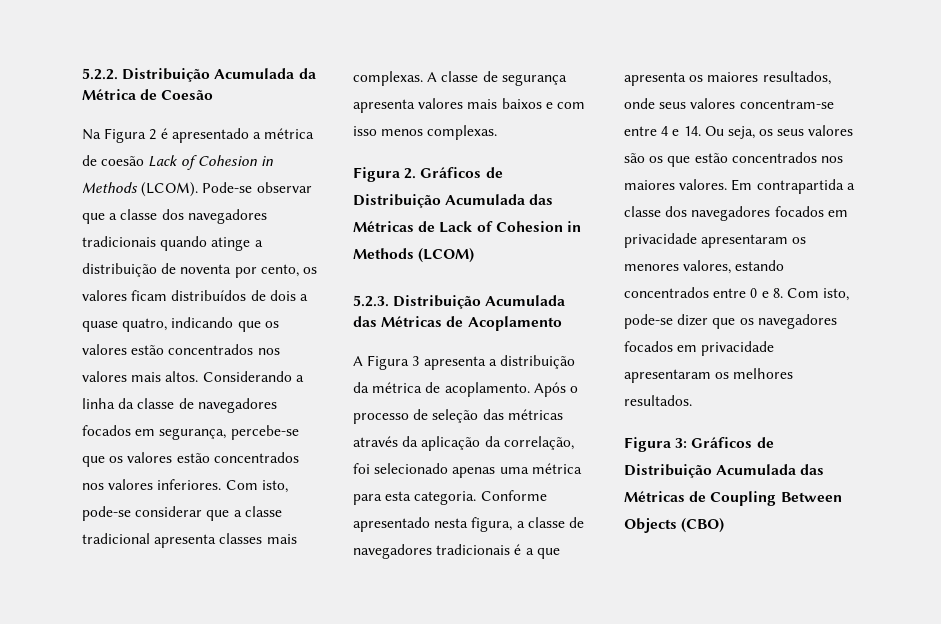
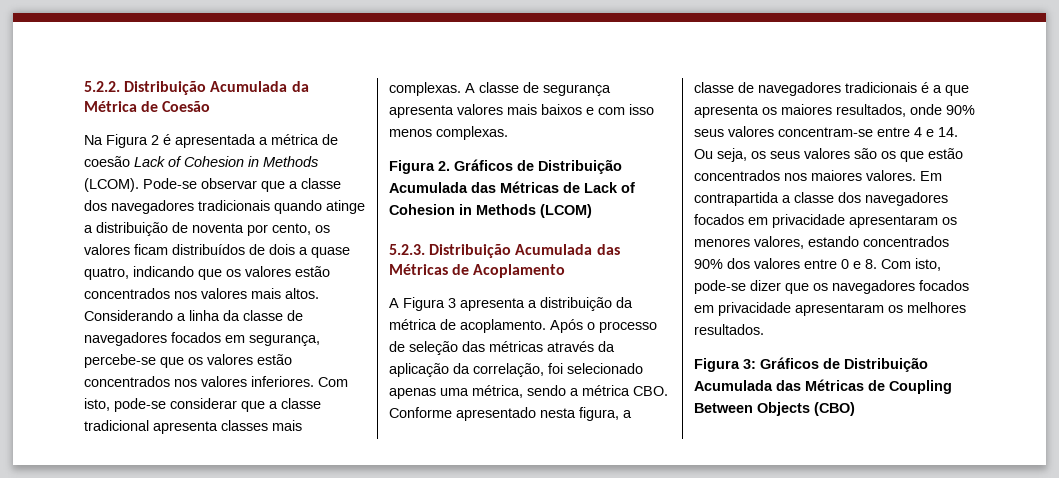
[171,128,249,143] apresentado -> [175,134,256,148] apresentada
[531,463,582,474] [353,491,477,505] métrica para esta categoria. -> [472,385,668,398] métrica, sendo a métrica CBO.
(655, 103) none -> [946,105,975,115] 90%
(709, 292) none -> [694,258,800,269] 90% dos valores

